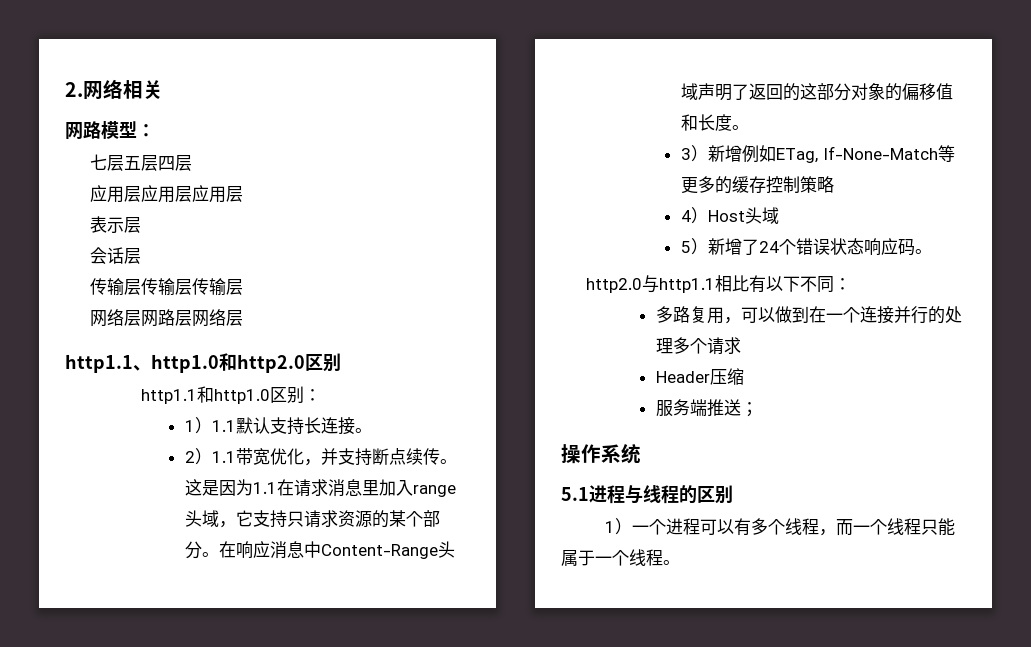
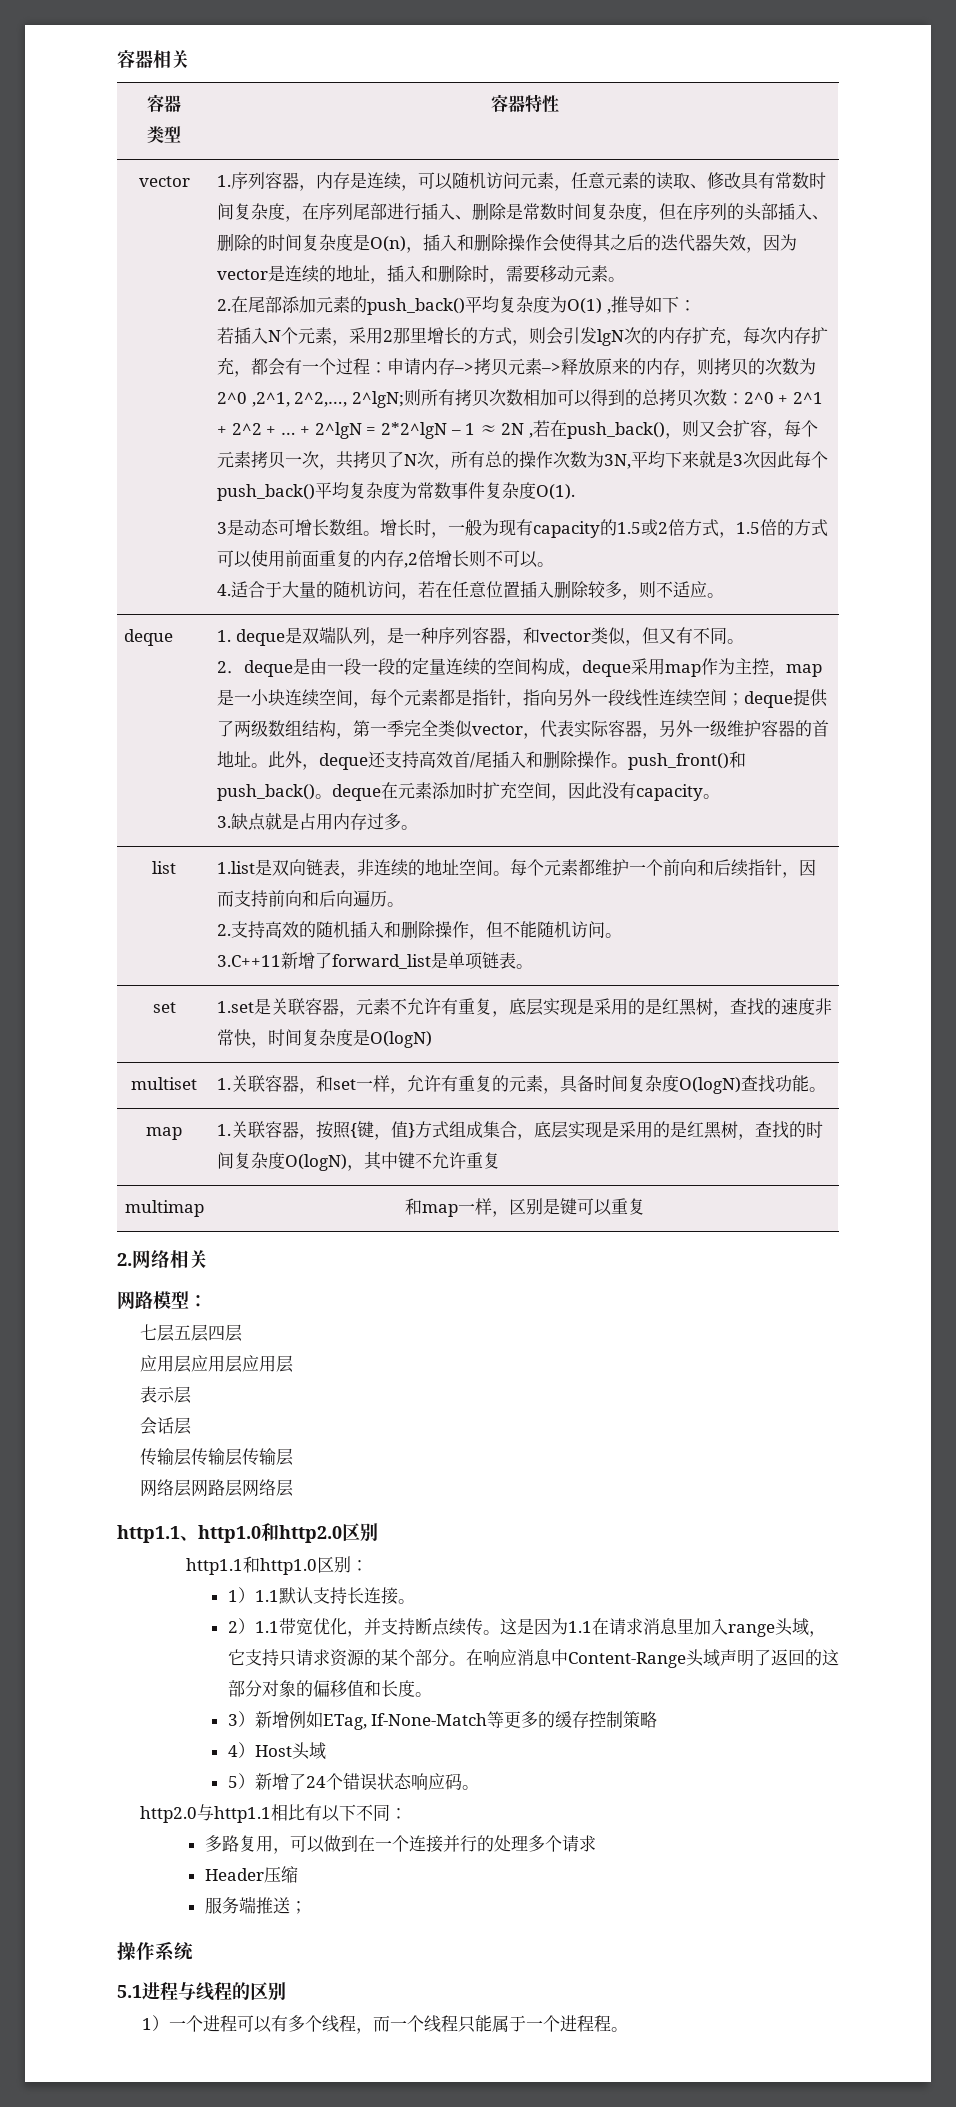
(65, 89) none -> [117,50,189,69] [147,94,181,112] [147,126,181,143] [490,94,559,113] [138,176,190,187] [216,172,826,191] [216,202,829,222] [216,233,797,253] [216,264,625,284] [216,296,696,315] [216,326,828,346] [216,357,816,377] [216,389,823,408] [216,420,819,439] [216,450,828,470] [216,482,575,501] [216,519,828,538] [216,550,554,568] [216,580,724,600] [123,629,173,646] [216,626,744,646] [216,658,822,677] [216,689,828,708] [216,720,829,739] [216,750,746,770] [216,781,720,801] [216,812,418,831] [152,861,176,874] [216,859,816,878] [216,890,404,907] [216,920,622,940] [216,952,533,970] [152,1002,176,1013] [216,998,832,1017] [216,1029,432,1048] [131,1077,197,1090] [216,1075,826,1094] [146,1127,182,1140] [216,1121,823,1140] [216,1151,500,1171] [124,1200,204,1217] [404,1198,645,1217] 容器相关 // 容器 // 类型 | 容器特性 // vector | 1.序列容器，内存是连续，可以随机访问元素，任意元素的读取、修改具有常数时间复杂度，在序列尾部进行插入、删除是常数时间复杂度，但在序列的头部插入、删除的时间复杂度是O(n)，插入和删除操作会使得其之后的迭代器失效，因为vector是连续的地址，插入和删除时，需要移动元素。 // 2.在尾部添加元素的push_back()平均复杂度为O(1) ,推导如下： // 若插入N个元素，采用2那里增长的方式，则会引发lgN次的内存扩充，每次内存扩充，都会有一个过程：申请内存–>拷贝元素–>释放原来的内存，则拷贝的次数为2^0 ,2^1, 2^2,…, 2^lgN;则所有拷贝次数相加可以得到的总拷贝次数：2^0 + 2^1 + 2^2 + … + 2^lgN = 2*2^lgN – 1 ≈ 2N ,若在push_back()，则又会扩容，每个元素拷贝一次，共拷贝了N次，所有总的操作次数为3N,平均下来就是3次因此每个push_back()平均复杂度为常数事件复杂度O(1). // 3是动态可增长数组。增长时，一般为现有capacity的1.5或2倍方式，1.5倍的方式可以使用前面重复的内存,2倍增长则不可以。 // 4.适合于大量的随机访问，若在任意位置插入删除较多，则不适应。 // deque | 1. deque是双端队列，是一种序列容器，和vector类似，但又有不同。 // 2．deque是由一段一段的定量连续的空间构成，deque采用map作为主控，map是一小块连续空间，每个元素都是指针，指向另外一段线性连续空间；deque提供了两级数组结构，第一季完全类似vector，代表实际容器，另外一级维护容器的首地址。此外，deque还支持高效首/尾插入和删除操作。push_front()和push_back()。deque在元素添加时扩充空间，因此没有capacity。 // 3.缺点就是占用内存过多。 // list | 1.list是双向链表，非连续的地址空间。每个元素都维护一个前向和后续指针，因而支持前向和后向遍历。 // 2.支持高效的随机插入和删除操作，但不能随机访问。 // 3.C++11新增了forward_list是单项链表。 // set | 1.set是关联容器，元素不允许有重复，底层实现是采用的是红黑树，查找的速度非常快，时间复杂度是O(logN) // multiset | 1.关联容器，和set一样，允许有重复的元素，具备时间复杂度O(logN)查找功能。 // map | 1.关联容器，按照{键，值}方式组成集合，底层实现是采用的是红黑树，查找的时间复杂度O(logN)，其中键不允许重复 // multimap | 和map一样，区别是键可以重复 //
[629,549,646,566] 线 -> [560,2015,595,2032] 进程

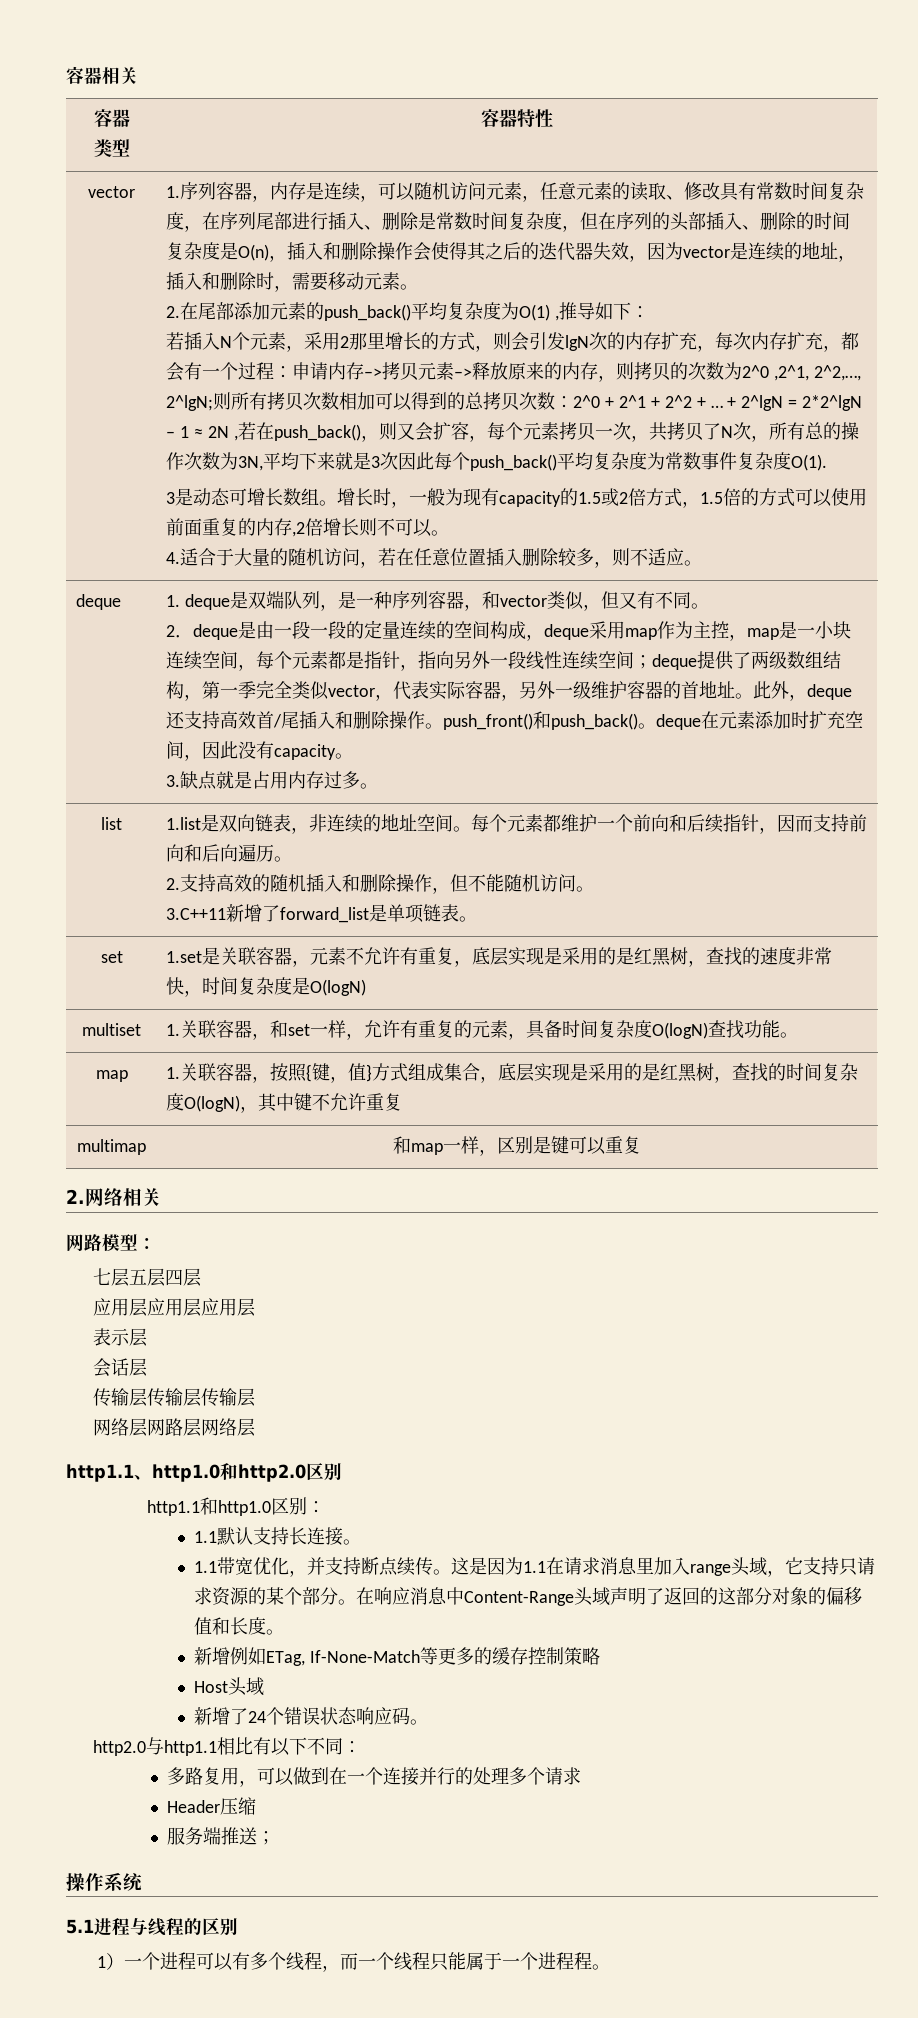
[227,1587,255,1603] 1） -> (326, 1507) none
[227,1618,255,1634] 2） -> (362, 1542) none
[227,1711,255,1727] 3） -> (285, 1632) none
[227,1742,255,1758] 4） -> (601, 1656) none
[227,1773,255,1789] 5） -> (265, 1686) none

